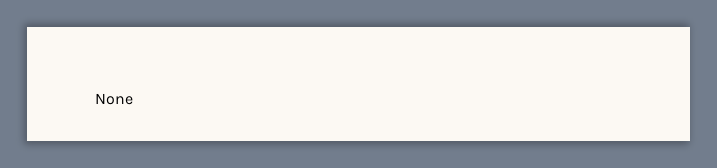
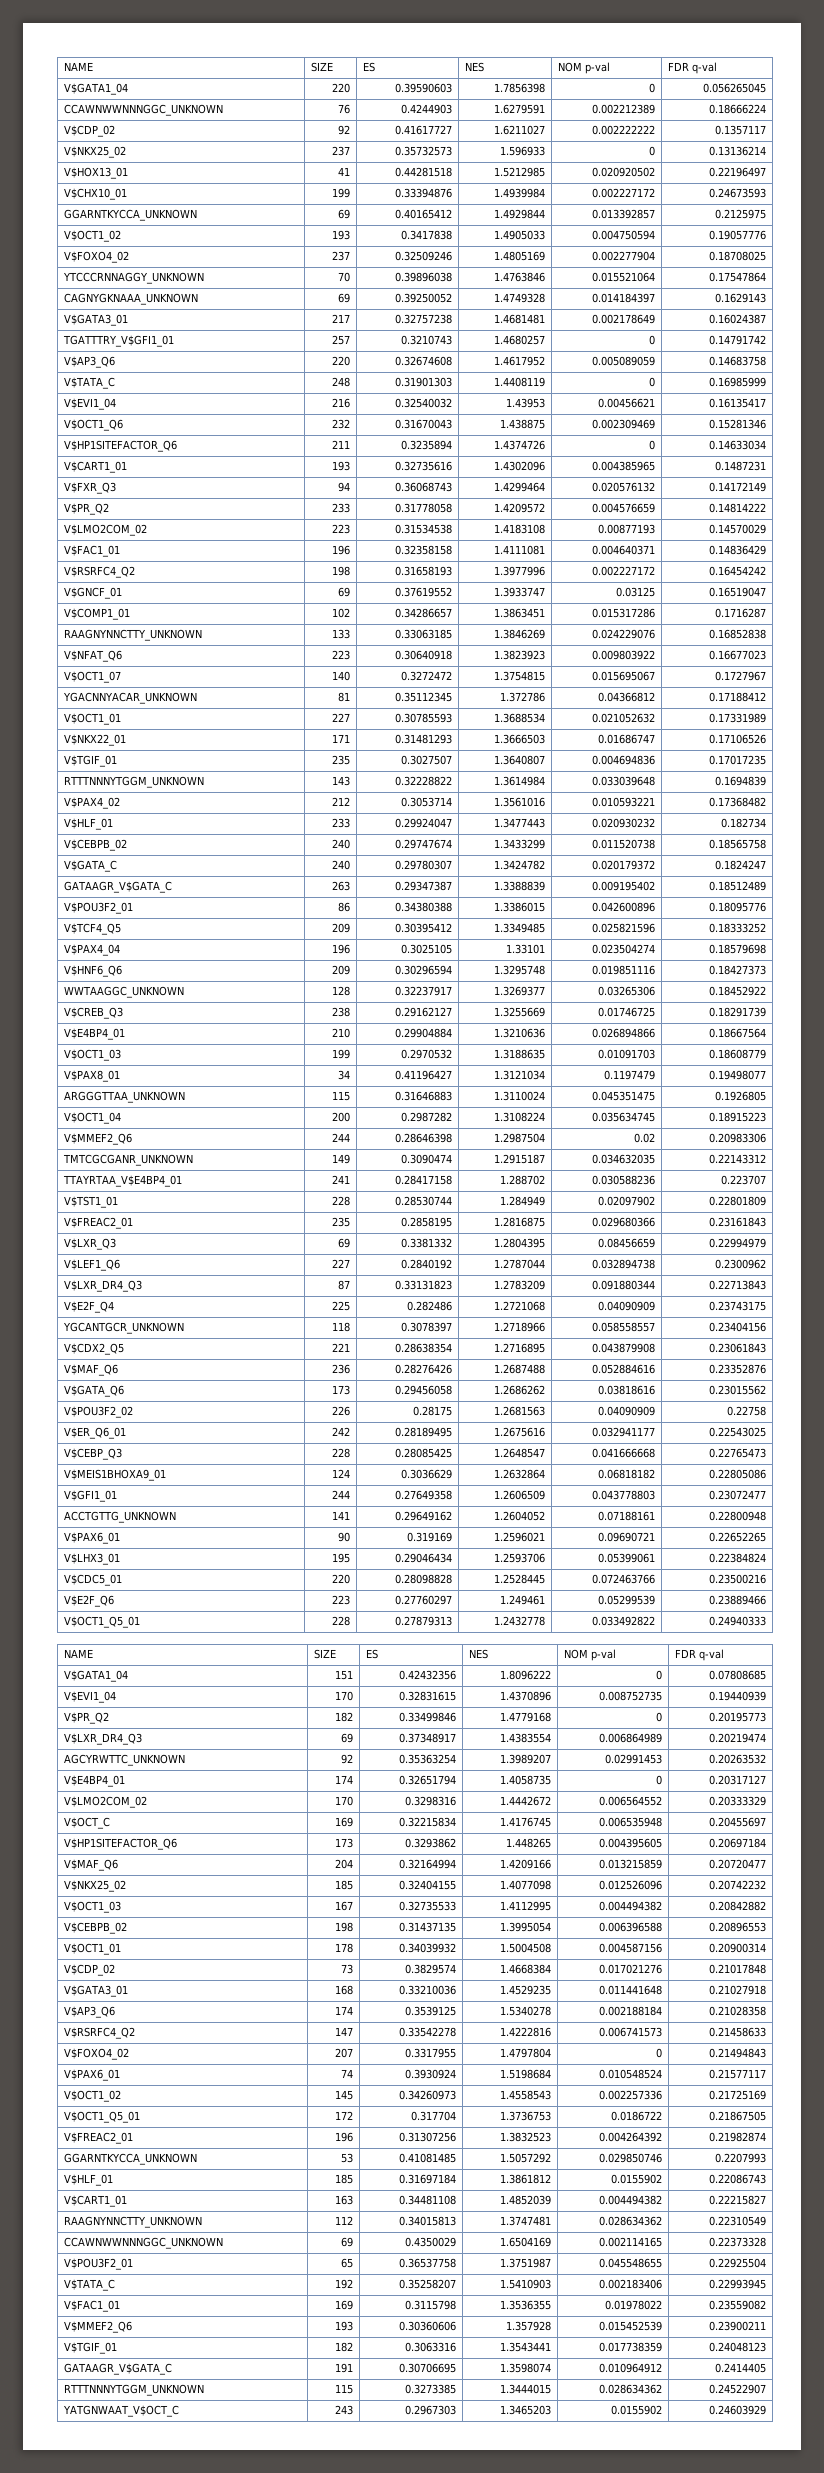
[95,93,133,105] None -> [63,62,93,71] [310,62,333,72] [362,62,375,72] [464,62,484,72] [557,62,610,74] [667,62,717,74] [63,83,128,95] [332,83,351,93] [395,83,453,93] [494,83,546,93] [649,83,656,93] [703,83,767,93] [63,104,223,116] [338,104,351,114] [401,104,453,114] [494,104,546,114] [592,104,656,114] [709,104,767,114] [63,125,115,137] [338,125,351,135] [395,125,453,135] [494,125,546,135] [592,125,656,135] [715,125,767,135] [63,146,126,158] [332,146,351,156] [395,146,453,156] [500,146,546,156] [649,146,656,156] [709,146,767,156] [63,167,128,179] [338,167,351,176] [395,167,453,177] [494,167,546,177] [592,167,656,177] [709,167,767,177] [63,188,127,200] [332,188,351,198] [395,188,453,198] [494,188,546,198] [592,188,656,198] [709,188,767,198] [63,209,197,221] [338,209,351,219] [395,209,453,219] [494,209,546,219] [592,209,656,219] [715,209,767,219] [63,230,121,242] [332,230,351,240] [401,230,453,240] [494,230,546,240] [592,230,656,240] [709,230,767,240] [63,251,129,263] [332,251,351,261] [395,251,453,261] [494,251,546,261] [592,251,656,261] [709,251,767,261] [62,272,204,284] [338,272,351,282] [395,272,453,282] [494,272,546,282] [592,272,656,282] [709,272,767,282] [63,293,198,305] [338,293,351,303] [395,293,453,303] [494,293,546,303] [592,293,656,303] [715,293,767,303] [63,314,128,326] [332,314,351,323] [395,314,453,324] [494,314,546,324] [592,314,656,324] [709,314,767,324] [62,335,174,347] [332,335,351,345] [401,335,453,345] [494,335,546,345] [649,335,656,345] [709,335,767,345] [63,356,115,368] [332,356,351,366] [395,356,453,366] [494,356,546,366] [592,356,656,366] [709,356,767,366] [63,377,115,389] [332,377,351,387] [395,377,453,387] [494,377,546,387] [649,377,656,387] [709,377,767,387] [63,398,116,410] [332,398,351,408] [395,398,453,408] [506,398,546,408] [598,398,656,408] [709,398,767,408] [63,419,123,431] [332,419,351,429] [395,419,453,429] [500,419,546,429] [592,419,656,429] [709,419,767,429] [63,440,177,452] [332,440,351,449] [401,440,453,450] [494,440,546,450] [649,440,656,450] [709,440,767,450] [63,461,127,473] [332,461,351,471] [395,461,453,471] [494,461,546,471] [592,461,656,471] [715,461,767,471] [63,482,116,494] [338,482,351,492] [395,482,453,492] [494,482,546,492] [592,482,656,492] [709,482,767,492] [63,503,109,515] [332,503,351,513] [395,503,453,513] [494,503,546,513] [592,503,656,513] [709,503,767,513] [63,524,147,536] [332,524,351,534] [395,524,453,534] [494,524,546,534] [598,524,656,534] [709,524,767,534] [63,545,120,557] [332,545,351,555] [395,545,453,555] [494,545,546,555] [592,545,656,555] [709,545,767,555] [63,566,135,578] [332,566,351,576] [395,566,453,576] [494,566,546,576] [592,566,656,576] [709,566,767,576] [63,587,122,599] [338,587,351,597] [395,587,453,597] [494,587,546,597] [616,587,656,597] [709,587,767,597] [63,608,130,620] [332,608,351,618] [395,608,453,618] [494,608,546,618] [592,608,656,618] [715,608,767,618] [63,629,202,641] [332,629,351,639] [395,629,453,639] [494,629,546,639] [592,629,656,639] [709,629,767,639] [63,650,122,662] [332,650,351,660] [395,650,453,660] [494,650,546,660] [592,650,656,660] [709,650,767,660] [63,671,121,683] [332,671,351,681] [401,671,453,681] [494,671,546,681] [592,671,656,681] [715,671,767,681] [62,692,197,704] [338,692,351,702] [395,692,453,702] [500,692,546,702] [598,692,656,702] [709,692,767,702] [63,713,121,725] [332,713,351,722] [395,713,453,723] [494,713,546,723] [592,713,656,723] [709,713,767,723] [63,734,126,746] [332,734,351,743] [395,734,453,744] [494,734,546,744] [598,734,656,744] [709,734,767,744] [63,755,117,767] [332,755,351,765] [401,755,453,765] [494,755,546,765] [592,755,656,765] [709,755,767,765] [63,776,204,788] [332,776,351,786] [395,776,453,786] [494,776,546,786] [592,776,656,786] [715,776,767,786] [63,797,120,809] [332,797,351,806] [401,797,453,807] [494,797,546,807] [592,797,656,807] [709,797,767,807] [63,818,113,830] [332,818,351,828] [395,818,453,828] [494,818,546,828] [592,818,656,828] [721,818,767,828] [63,839,127,851] [332,839,351,849] [395,839,453,849] [494,839,546,849] [592,839,656,849] [709,839,767,849] [63,860,117,872] [332,860,351,870] [395,860,453,870] [494,860,546,870] [592,860,656,870] [715,860,767,870] [63,881,172,893] [332,881,351,891] [395,881,453,891] [494,881,546,891] [592,881,656,891] [709,881,767,891] [63,902,133,914] [338,902,351,912] [395,902,453,912] [494,902,546,912] [592,902,656,912] [709,902,767,912] [63,923,121,935] [332,923,351,933] [395,923,453,933] [494,923,546,933] [592,923,656,933] [709,923,767,933] [63,944,120,956] [332,944,351,954] [401,944,453,954] [506,944,546,954] [592,944,656,954] [709,944,767,954] [63,965,122,977] [332,965,351,975] [395,965,453,975] [494,965,546,975] [592,965,656,975] [709,965,767,975] [63,986,184,998] [332,986,351,996] [395,986,453,996] [494,986,546,996] [598,986,656,996] [709,986,767,996] [63,1007,123,1019] [332,1007,351,1017] [395,1007,453,1017] [494,1007,546,1017] [598,1007,656,1017] [709,1007,767,1017] [63,1028,125,1040] [332,1028,351,1038] [395,1028,453,1038] [494,1028,546,1038] [592,1028,656,1038] [709,1028,767,1038] [63,1049,121,1061] [332,1049,351,1059] [401,1049,453,1059] [494,1049,546,1059] [598,1049,656,1059] [709,1049,767,1059] [63,1070,120,1082] [338,1070,351,1080] [395,1070,453,1080] [494,1070,546,1080] [604,1070,656,1080] [709,1070,767,1080] [63,1091,185,1103] [332,1091,351,1101] [395,1091,453,1101] [494,1091,546,1101] [592,1091,656,1101] [715,1091,767,1101] [63,1112,121,1124] [332,1112,351,1122] [401,1112,453,1122] [494,1112,546,1122] [592,1112,656,1122] [709,1112,767,1122] [63,1133,132,1145] [332,1133,351,1142] [395,1133,453,1143] [494,1133,546,1143] [634,1133,656,1143] [709,1133,767,1143] [62,1154,193,1166] [332,1154,351,1164] [401,1154,453,1164] [494,1154,546,1164] [592,1154,656,1164] [709,1154,767,1164] [62,1175,182,1187] [332,1175,351,1184] [395,1175,453,1185] [500,1175,546,1185] [592,1175,656,1185] [721,1175,767,1185] [63,1196,118,1208] [332,1196,351,1206] [395,1196,453,1206] [500,1196,546,1206] [598,1196,656,1206] [709,1196,767,1206] [63,1217,133,1229] [332,1217,351,1227] [401,1217,453,1227] [494,1217,546,1227] [592,1217,656,1227] [709,1217,767,1227] [63,1238,116,1250] [338,1238,351,1248] [401,1238,453,1248] [494,1238,546,1248] [598,1238,656,1248] [709,1238,767,1248] [63,1259,120,1271] [332,1259,351,1268] [401,1259,453,1269] [494,1259,546,1269] [592,1259,656,1269] [715,1259,767,1269] [63,1280,142,1292] [338,1280,351,1290] [395,1280,453,1290] [494,1280,546,1290] [592,1280,656,1290] [709,1280,767,1290] [63,1301,114,1313] [332,1301,351,1311] [407,1301,453,1311] [494,1301,546,1311] [598,1301,656,1311] [709,1301,767,1311] [62,1322,184,1334] [332,1322,351,1332] [401,1322,453,1332] [494,1322,546,1332] [592,1322,656,1332] [709,1322,767,1332] [63,1343,124,1355] [332,1343,351,1352] [395,1343,453,1353] [494,1343,546,1353] [592,1343,656,1353] [709,1343,767,1353] [63,1364,118,1376] [332,1364,351,1374] [395,1364,453,1374] [494,1364,546,1374] [592,1364,656,1374] [709,1364,767,1374] [63,1385,124,1397] [332,1385,351,1395] [395,1385,453,1395] [494,1385,546,1395] [598,1385,656,1395] [709,1385,767,1395] [63,1406,133,1418] [332,1406,351,1416] [413,1406,453,1416] [494,1406,546,1416] [598,1406,656,1416] [727,1406,767,1416] [63,1427,126,1439] [332,1427,351,1436] [395,1427,453,1437] [494,1427,546,1437] [592,1427,656,1437] [709,1427,767,1437] [63,1448,122,1460] [332,1448,351,1458] [395,1448,453,1458] [494,1448,546,1458] [592,1448,656,1458] [709,1448,767,1458] [63,1469,166,1481] [332,1469,351,1478] [401,1469,453,1479] [494,1469,546,1479] [598,1469,656,1479] [709,1469,767,1479] [63,1490,117,1502] [332,1490,351,1499] [395,1490,453,1500] [494,1490,546,1500] [592,1490,656,1500] [709,1490,767,1500] [63,1511,176,1523] [332,1511,351,1520] [395,1511,453,1521] [494,1511,546,1521] [598,1511,656,1521] [709,1511,767,1521] [63,1532,120,1544] [338,1532,351,1542] [407,1532,453,1542] [494,1532,546,1542] [598,1532,656,1542] [709,1532,767,1542] [63,1553,120,1565] [332,1553,351,1563] [395,1553,453,1563] [494,1553,546,1563] [598,1553,656,1563] [709,1553,767,1563] [63,1574,122,1586] [332,1574,351,1584] [395,1574,453,1584] [494,1574,546,1584] [592,1574,656,1584] [709,1574,767,1584] [63,1595,114,1607] [332,1595,351,1605] [395,1595,453,1605] [500,1595,546,1605] [598,1595,656,1605] [709,1595,767,1605] [63,1616,140,1628] [332,1616,351,1626] [395,1616,453,1626] [494,1616,546,1626] [592,1616,656,1626] [709,1616,767,1626] [63,1649,93,1658] [313,1649,336,1659] [365,1649,378,1659] [468,1649,488,1659] [563,1649,616,1661] [674,1649,724,1661] [63,1670,128,1682] [335,1670,354,1680] [399,1670,457,1680] [500,1670,552,1680] [656,1670,663,1680] [709,1670,767,1680] [63,1691,116,1703] [335,1691,354,1701] [399,1691,457,1701] [500,1691,552,1701] [599,1691,663,1701] [709,1691,767,1701] [63,1712,109,1724] [335,1712,354,1722] [399,1712,457,1722] [500,1712,552,1722] [656,1712,663,1722] [709,1712,767,1722] [63,1733,142,1745] [341,1733,354,1743] [399,1733,457,1743] [500,1733,552,1743] [599,1733,663,1743] [709,1733,767,1743] [63,1754,185,1766] [341,1754,354,1764] [399,1754,457,1764] [500,1754,552,1764] [605,1754,663,1764] [709,1754,767,1764] [63,1775,125,1787] [335,1775,354,1784] [399,1775,457,1785] [500,1775,552,1785] [656,1775,663,1785] [709,1775,767,1785] [63,1796,147,1808] [335,1796,354,1806] [405,1796,457,1806] [500,1796,552,1806] [599,1796,663,1806] [709,1796,767,1806] [63,1817,110,1829] [335,1817,354,1827] [399,1817,457,1827] [500,1817,552,1827] [599,1817,663,1827] [709,1817,767,1827] [63,1838,177,1850] [335,1838,354,1848] [405,1838,457,1848] [506,1838,552,1848] [599,1838,663,1848] [709,1838,767,1848] [63,1859,118,1871] [335,1859,354,1869] [399,1859,457,1869] [500,1859,552,1869] [599,1859,663,1869] [709,1859,767,1869] [63,1880,126,1892] [335,1880,354,1890] [399,1880,457,1890] [500,1880,552,1890] [599,1880,663,1890] [709,1880,767,1890] [63,1901,121,1913] [335,1901,354,1911] [399,1901,457,1911] [500,1901,552,1911] [599,1901,663,1911] [709,1901,767,1911] [63,1922,127,1934] [335,1922,354,1932] [399,1922,457,1932] [500,1922,552,1932] [599,1922,663,1932] [709,1922,767,1932] [63,1943,121,1955] [335,1943,354,1953] [399,1943,457,1953] [500,1943,552,1953] [599,1943,663,1953] [709,1943,767,1953] [63,1964,115,1976] [341,1964,354,1974] [405,1964,457,1974] [500,1964,552,1974] [599,1964,663,1974] [709,1964,767,1974] [63,1985,128,1997] [335,1985,354,1995] [399,1985,457,1995] [500,1985,552,1995] [599,1985,663,1995] [709,1985,767,1995] [63,2006,115,2018] [335,2006,354,2015] [405,2006,457,2016] [500,2006,552,2016] [599,2006,663,2016] [709,2006,767,2016] [63,2027,135,2039] [335,2027,354,2036] [399,2027,457,2037] [500,2027,552,2037] [599,2027,663,2037] [709,2027,767,2037] [63,2048,129,2060] [335,2048,354,2058] [405,2048,457,2058] [500,2048,552,2058] [656,2048,663,2058] [709,2048,767,2058] [63,2069,120,2081] [341,2069,354,2078] [405,2069,457,2079] [500,2069,552,2079] [599,2069,663,2079] [709,2069,767,2079] [63,2090,121,2102] [335,2090,354,2100] [399,2090,457,2100] [500,2090,552,2100] [599,2090,663,2100] [709,2090,767,2100] [63,2111,140,2123] [335,2111,354,2120] [411,2111,457,2121] [500,2111,552,2121] [611,2111,663,2121] [709,2111,767,2121] [63,2132,133,2144] [335,2132,354,2142] [399,2132,457,2142] [500,2132,552,2142] [599,2132,663,2142] [709,2132,767,2142] [63,2153,197,2165] [341,2153,354,2163] [399,2153,457,2163] [500,2153,552,2163] [599,2153,663,2163] [715,2153,767,2163] [63,2174,113,2186] [335,2174,354,2184] [399,2174,457,2184] [500,2174,552,2184] [611,2174,663,2184] [709,2174,767,2184] [63,2195,127,2207] [335,2195,354,2205] [399,2195,457,2205] [500,2195,552,2205] [599,2195,663,2205] [709,2195,767,2205] [63,2216,202,2228] [335,2216,354,2225] [399,2216,457,2226] [500,2216,552,2226] [599,2216,663,2226] [709,2216,767,2226] [63,2237,223,2249] [341,2237,354,2247] [405,2237,457,2247] [500,2237,552,2247] [599,2237,663,2247] [709,2237,767,2247] [63,2258,133,2270] [341,2258,354,2268] [399,2258,457,2268] [500,2258,552,2268] [599,2258,663,2268] [709,2258,767,2268] [63,2279,115,2291] [335,2279,354,2289] [399,2279,457,2289] [500,2279,552,2289] [599,2279,663,2289] [709,2279,767,2289] [63,2300,120,2312] [335,2300,354,2310] [405,2300,457,2310] [500,2300,552,2310] [605,2300,663,2310] [709,2300,767,2310] [63,2321,132,2333] [335,2321,354,2331] [399,2321,457,2331] [506,2321,552,2331] [599,2321,663,2331] [709,2321,767,2331] [63,2342,117,2354] [335,2342,354,2352] [405,2342,457,2352] [500,2342,552,2352] [599,2342,663,2352] [709,2342,767,2352] [63,2363,172,2375] [335,2363,354,2373] [399,2363,457,2373] [500,2363,552,2373] [599,2363,663,2373] [715,2363,767,2373] [63,2384,204,2396] [335,2384,354,2394] [405,2384,457,2394] [500,2384,552,2394] [599,2384,663,2394] [709,2384,767,2394] [62,2405,179,2417] [335,2405,354,2415] [405,2405,457,2415] [500,2405,552,2415] [611,2405,663,2415] [709,2405,767,2415] NAME | SIZE | ES | NES | NOM p-val | FDR q-val // V$GATA1_04 | 220 | 0.39590603 | 1.7856398 | 0 | 0.056265045 // CCAWNWWNNNGGC_UNKNOWN | 76 | 0.4244903 | 1.6279591 | 0.002212389 | 0.18666224 // V$CDP_02 | 92 | 0.41617727 | 1.6211027 | 0.002222222 | 0.1357117 // V$NKX25_02 | 237 | 0.35732573 | 1.596933 | 0 | 0.13136214 // V$HOX13_01 | 41 | 0.44281518 | 1.5212985 | 0.020920502 | 0.22196497 // V$CHX10_01 | 199 | 0.33394876 | 1.4939984 | 0.002227172 | 0.24673593 // GGARNTKYCCA_UNKNOWN | 69 | 0.40165412 | 1.4929844 | 0.013392857 | 0.2125975 // V$OCT1_02 | 193 | 0.3417838 | 1.4905033 | 0.004750594 | 0.19057776 // V$FOXO4_02 | 237 | 0.32509246 | 1.4805169 | 0.002277904 | 0.18708025 // YTCCCRNNAGGY_UNKNOWN | 70 | 0.39896038 | 1.4763846 | 0.015521064 | 0.17547864 // CAGNYGKNAAA_UNKNOWN | 69 | 0.39250052 | 1.4749328 | 0.014184397 | 0.1629143 // V$GATA3_01 | 217 | 0.32757238 | 1.4681481 | 0.002178649 | 0.16024387 // TGATTTRY_V$GFI1_01 | 257 | 0.3210743 | 1.4680257 | 0 | 0.14791742 // V$AP3_Q6 | 220 | 0.32674608 | 1.4617952 | 0.005089059 | 0.14683758 // V$TATA_C | 248 | 0.31901303 | 1.4408119 | 0 | 0.16985999 // V$EVI1_04 | 216 | 0.32540032 | 1.43953 | 0.00456621 | 0.16135417 // V$OCT1_Q6 | 232 | 0.31670043 | 1.438875 | 0.002309469 | 0.15281346 // V$HP1SITEFACTOR_Q6 | 211 | 0.3235894 | 1.4374726 | 0 | 0.14633034 // V$CART1_01 | 193 | 0.32735616 | 1.4302096 | 0.004385965 | 0.1487231 // V$FXR_Q3 | 94 | 0.36068743 | 1.4299464 | 0.020576132 | 0.14172149 // V$PR_Q2 | 233 | 0.31778058 | 1.4209572 | 0.004576659 | 0.14814222 // V$LMO2COM_02 | 223 | 0.31534538 | 1.4183108 | 0.00877193 | 0.14570029 // V$FAC1_01 | 196 | 0.32358158 | 1.4111081 | 0.004640371 | 0.14836429 // V$RSRFC4_Q2 | 198 | 0.31658193 | 1.3977996 | 0.002227172 | 0.16454242 // V$GNCF_01 | 69 | 0.37619552 | 1.3933747 | 0.03125 | 0.16519047 // V$COMP1_01 | 102 | 0.34286657 | 1.3863451 | 0.015317286 | 0.1716287 // RAAGNYNNCTTY_UNKNOWN | 133 | 0.33063185 | 1.3846269 | 0.024229076 | 0.16852838 // V$NFAT_Q6 | 223 | 0.30640918 | 1.3823923 | 0.009803922 | 0.16677023 // V$OCT1_07 | 140 | 0.3272472 | 1.3754815 | 0.015695067 | 0.1727967 // YGACNNYACAR_UNKNOWN | 81 | 0.35112345 | 1.372786 | 0.04366812 | 0.17188412 // V$OCT1_01 | 227 | 0.30785593 | 1.3688534 | 0.021052632 | 0.17331989 // V$NKX22_01 | 171 | 0.31481293 | 1.3666503 | 0.01686747 | 0.17106526 // V$TGIF_01 | 235 | 0.3027507 | 1.3640807 | 0.004694836 | 0.17017235 // RTTTNNNYTGGM_UNKNOWN | 143 | 0.32228822 | 1.3614984 | 0.033039648 | 0.1694839 // V$PAX4_02 | 212 | 0.3053714 | 1.3561016 | 0.010593221 | 0.17368482 // V$HLF_01 | 233 | 0.29924047 | 1.3477443 | 0.020930232 | 0.182734 // V$CEBPB_02 | 240 | 0.29747674 | 1.3433299 | 0.011520738 | 0.18565758 // V$GATA_C | 240 | 0.29780307 | 1.3424782 | 0.020179372 | 0.1824247 // GATAAGR_V$GATA_C | 263 | 0.29347387 | 1.3388839 | 0.009195402 | 0.18512489 // V$POU3F2_01 | 86 | 0.34380388 | 1.3386015 | 0.042600896 | 0.18095776 // V$TCF4_Q5 | 209 | 0.30395412 | 1.3349485 | 0.025821596 | 0.18333252 // V$PAX4_04 | 196 | 0.3025105 | 1.33101 | 0.023504274 | 0.18579698 // V$HNF6_Q6 | 209 | 0.30296594 | 1.3295748 | 0.019851116 | 0.18427373 // WWTAAGGC_UNKNOWN | 128 | 0.32237917 | 1.3269377 | 0.03265306 | 0.18452922 // V$CREB_Q3 | 238 | 0.29162127 | 1.3255669 | 0.01746725 | 0.18291739 // V$E4BP4_01 | 210 | 0.29904884 | 1.3210636 | 0.026894866 | 0.18667564 // V$OCT1_03 | 199 | 0.2970532 | 1.3188635 | 0.01091703 | 0.18608779 // V$PAX8_01 | 34 | 0.41196427 | 1.3121034 | 0.1197479 | 0.19498077 // ARGGGTTAA_UNKNOWN | 115 | 0.31646883 | 1.3110024 | 0.045351475 | 0.1926805 // V$OCT1_04 | 200 | 0.2987282 | 1.3108224 | 0.035634745 | 0.18915223 // V$MMEF2_Q6 | 244 | 0.28646398 | 1.2987504 | 0.02 | 0.20983306 // TMTCGCGANR_UNKNOWN | 149 | 0.3090474 | 1.2915187 | 0.034632035 | 0.22143312 // TTAYRTAA_V$E4BP4_01 | 241 | 0.28417158 | 1.288702 | 0.030588236 | 0.223707 // V$TST1_01 | 228 | 0.28530744 | 1.284949 | 0.02097902 | 0.22801809 // V$FREAC2_01 | 235 | 0.2858195 | 1.2816875 | 0.029680366 | 0.23161843 // V$LXR_Q3 | 69 | 0.3381332 | 1.2804395 | 0.08456659 | 0.22994979 // V$LEF1_Q6 | 227 | 0.2840192 | 1.2787044 | 0.032894738 | 0.2300962 // V$LXR_DR4_Q3 | 87 | 0.33131823 | 1.2783209 | 0.091880344 | 0.22713843 // V$E2F_Q4 | 225 | 0.282486 | 1.2721068 | 0.04090909 | 0.23743175 // YGCANTGCR_UNKNOWN | 118 | 0.3078397 | 1.2718966 | 0.058558557 | 0.23404156 // V$CDX2_Q5 | 221 | 0.28638354 | 1.2716895 | 0.043879908 | 0.23061843 // V$MAF_Q6 | 236 | 0.28276426 | 1.2687488 | 0.052884616 | 0.23352876 // V$GATA_Q6 | 173 | 0.29456058 | 1.2686262 | 0.03818616 | 0.23015562 // V$POU3F2_02 | 226 | 0.28175 | 1.2681563 | 0.04090909 | 0.22758 // V$ER_Q6_01 | 242 | 0.28189495 | 1.2675616 | 0.032941177 | 0.22543025 // V$CEBP_Q3 | 228 | 0.28085425 | 1.2648547 | 0.041666668 | 0.22765473 // V$MEIS1BHOXA9_01 | 124 | 0.3036629 | 1.2632864 | 0.06818182 | 0.22805086 // V$GFI1_01 | 244 | 0.27649358 | 1.2606509 | 0.043778803 | 0.23072477 // ACCTGTTG_UNKNOWN | 141 | 0.29649162 | 1.2604052 | 0.07188161 | 0.22800948 // V$PAX6_01 | 90 | 0.319169 | 1.2596021 | 0.09690721 | 0.22652265 // V$LHX3_01 | 195 | 0.29046434 | 1.2593706 | 0.05399061 | 0.22384824 // V$CDC5_01 | 220 | 0.28098828 | 1.2528445 | 0.072463766 | 0.23500216 // V$E2F_Q6 | 223 | 0.27760297 | 1.249461 | 0.05299539 | 0.23889466 // V$OCT1_Q5_01 | 228 | 0.27879313 | 1.2432778 | 0.033492822 | 0.24940333 // NAME | SIZE | ES | NES | NOM p-val | FDR q-val // V$GATA1_04 | 151 | 0.42432356 | 1.8096222 | 0 | 0.07808685 // V$EVI1_04 | 170 | 0.32831615 | 1.4370896 | 0.008752735 | 0.19440939 // V$PR_Q2 | 182 | 0.33499846 | 1.4779168 | 0 | 0.20195773 // V$LXR_DR4_Q3 | 69 | 0.37348917 | 1.4383554 | 0.006864989 | 0.20219474 // AGCYRWTTC_UNKNOWN | 92 | 0.35363254 | 1.3989207 | 0.02991453 | 0.20263532 // V$E4BP4_01 | 174 | 0.32651794 | 1.4058735 | 0 | 0.20317127 // V$LMO2COM_02 | 170 | 0.3298316 | 1.4442672 | 0.006564552 | 0.20333329 // V$OCT_C | 169 | 0.32215834 | 1.4176745 | 0.006535948 | 0.20455697 // V$HP1SITEFACTOR_Q6 | 173 | 0.3293862 | 1.448265 | 0.004395605 | 0.20697184 // V$MAF_Q6 | 204 | 0.32164994 | 1.4209166 | 0.013215859 | 0.20720477 // V$NKX25_02 | 185 | 0.32404155 | 1.4077098 | 0.012526096 | 0.20742232 // V$OCT1_03 | 167 | 0.32735533 | 1.4112995 | 0.004494382 | 0.20842882 // V$CEBPB_02 | 198 | 0.31437135 | 1.3995054 | 0.006396588 | 0.20896553 // V$OCT1_01 | 178 | 0.34039932 | 1.5004508 | 0.004587156 | 0.20900314 // V$CDP_02 | 73 | 0.3829574 | 1.4668384 | 0.017021276 | 0.21017848 // V$GATA3_01 | 168 | 0.33210036 | 1.4529235 | 0.011441648 | 0.21027918 // V$AP3_Q6 | 174 | 0.3539125 | 1.5340278 | 0.002188184 | 0.21028358 // V$RSRFC4_Q2 | 147 | 0.33542278 | 1.4222816 | 0.006741573 | 0.21458633 // V$FOXO4_02 | 207 | 0.3317955 | 1.4797804 | 0 | 0.21494843 // V$PAX6_01 | 74 | 0.3930924 | 1.5198684 | 0.010548524 | 0.21577117 // V$OCT1_02 | 145 | 0.34260973 | 1.4558543 | 0.002257336 | 0.21725169 // V$OCT1_Q5_01 | 172 | 0.317704 | 1.3736753 | 0.0186722 | 0.21867505 // V$FREAC2_01 | 196 | 0.31307256 | 1.3832523 | 0.004264392 | 0.21982874 // GGARNTKYCCA_UNKNOWN | 53 | 0.41081485 | 1.5057292 | 0.029850746 | 0.2207993 // V$HLF_01 | 185 | 0.31697184 | 1.3861812 | 0.0155902 | 0.22086743 // V$CART1_01 | 163 | 0.34481108 | 1.4852039 | 0.004494382 | 0.22215827 // RAAGNYNNCTTY_UNKNOWN | 112 | 0.34015813 | 1.3747481 | 0.028634362 | 0.22310549 // CCAWNWWNNNGGC_UNKNOWN | 69 | 0.4350029 | 1.6504169 | 0.002114165 | 0.22373328 // V$POU3F2_01 | 65 | 0.36537758 | 1.3751987 | 0.045548655 | 0.22925504 // V$TATA_C | 192 | 0.35258207 | 1.5410903 | 0.002183406 | 0.22993945 // V$FAC1_01 | 169 | 0.3115798 | 1.3536355 | 0.01978022 | 0.23559082 // V$MMEF2_Q6 | 193 | 0.30360606 | 1.357928 | 0.015452539 | 0.23900211 // V$TGIF_01 | 182 | 0.3063316 | 1.3543441 | 0.017738359 | 0.24048123 // GATAAGR_V$GATA_C | 191 | 0.30706695 | 1.3598074 | 0.010964912 | 0.2414405 // RTTTNNNYTGGM_UNKNOWN | 115 | 0.3273385 | 1.3444015 | 0.028634362 | 0.24522907 // YATGNWAAT_V$OCT_C | 243 | 0.2967303 | 1.3465203 | 0.0155902 | 0.24603929

